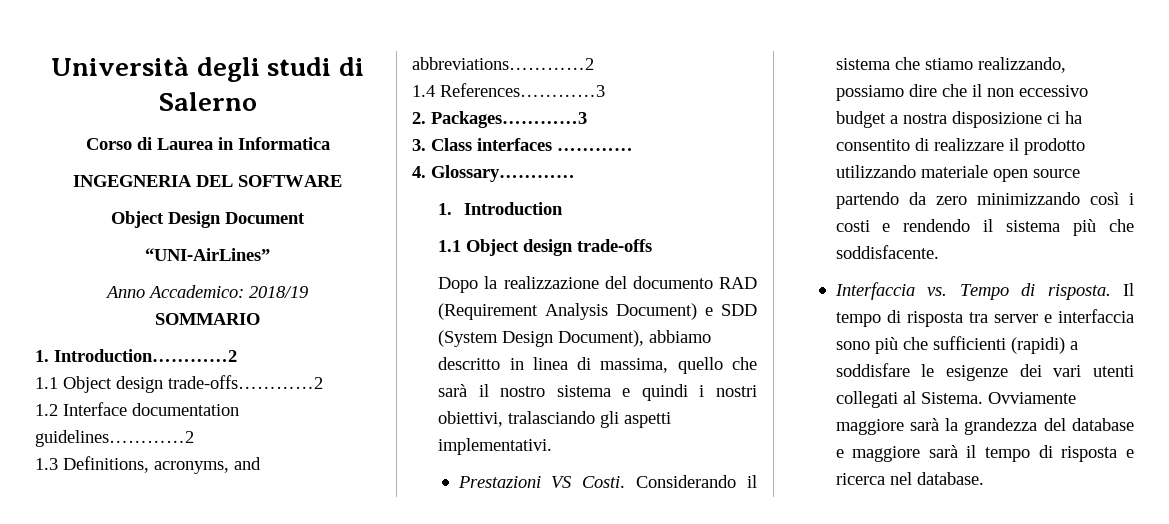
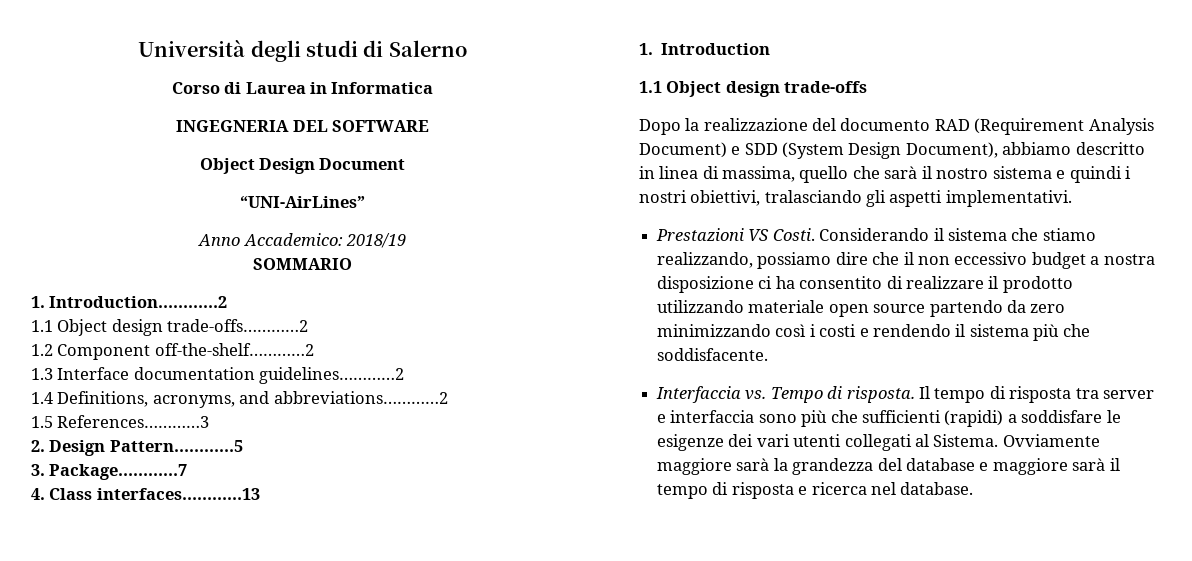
(58, 410) none -> [57,343,314,360] [31,368,53,380] Component off-the-shelf…………2 // 1.3
[35,458,58,470] 1.3 -> [31,392,53,404] 1.4
[412,85,435,97] 1.4 -> [31,416,53,428] 1.5
[431,111,587,128] Packages…………3 -> [49,440,243,456] Design Pattern…………5
[431,138,633,151] Class interfaces ………… -> [49,464,188,480] Package…………7
[431,165,575,182] Glossary………… -> [49,488,260,500] Class interfaces…………13

